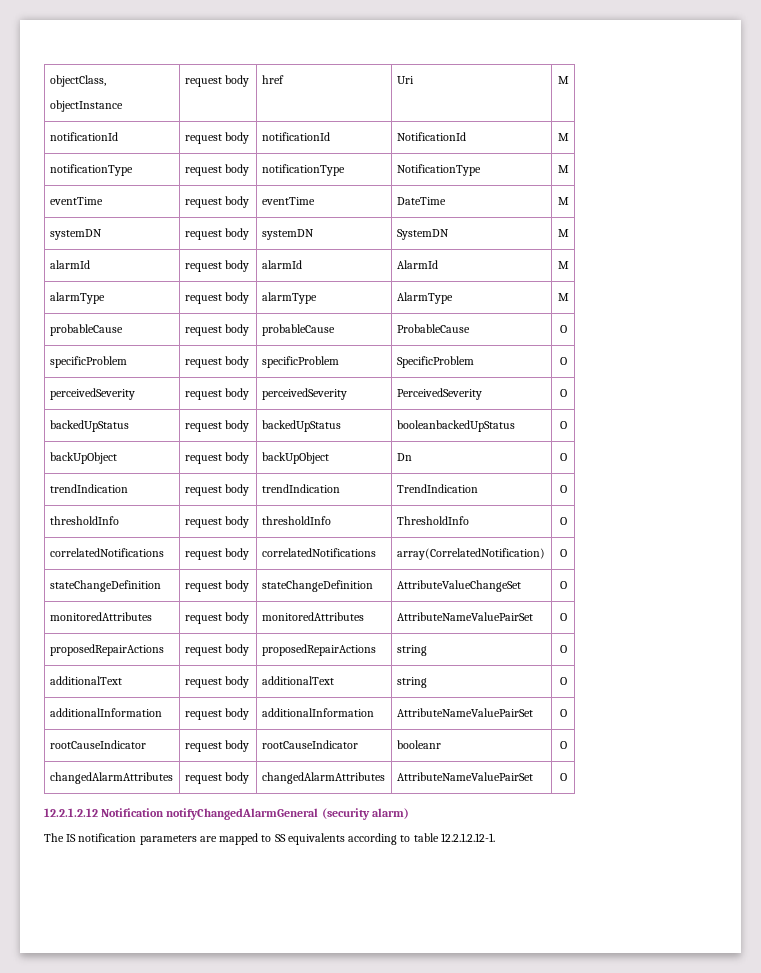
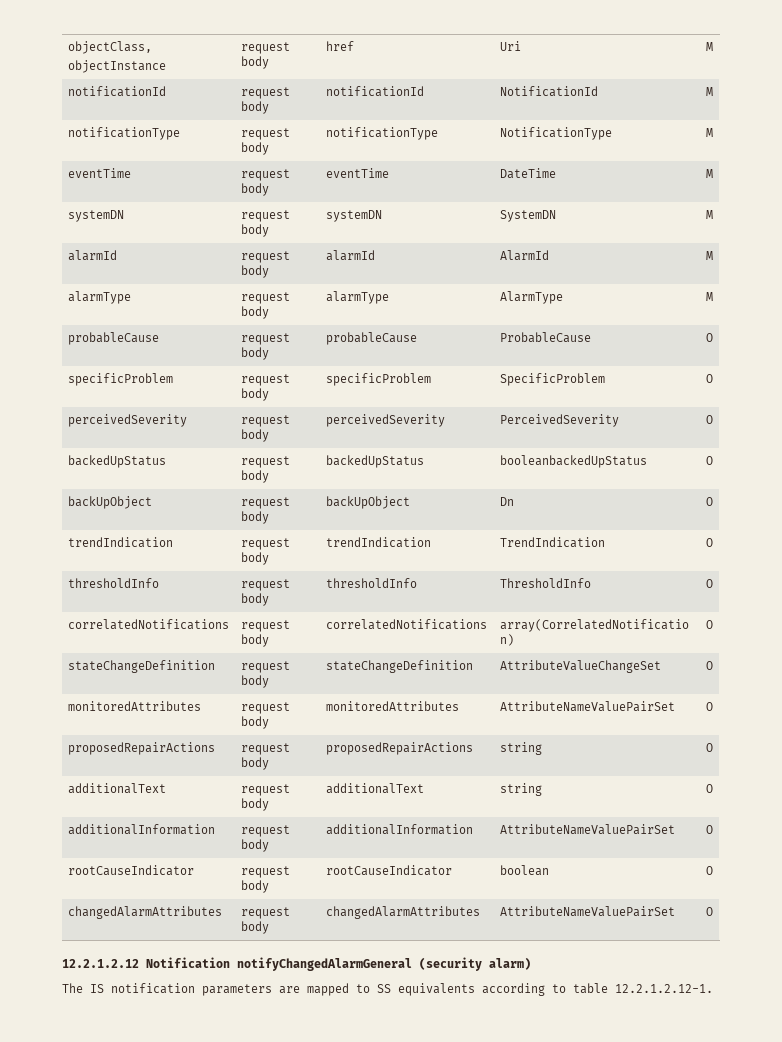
[396,740,441,749] booleanr -> [499,865,549,876] boolean

